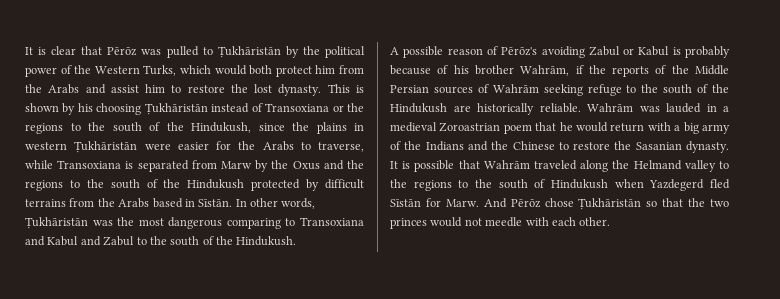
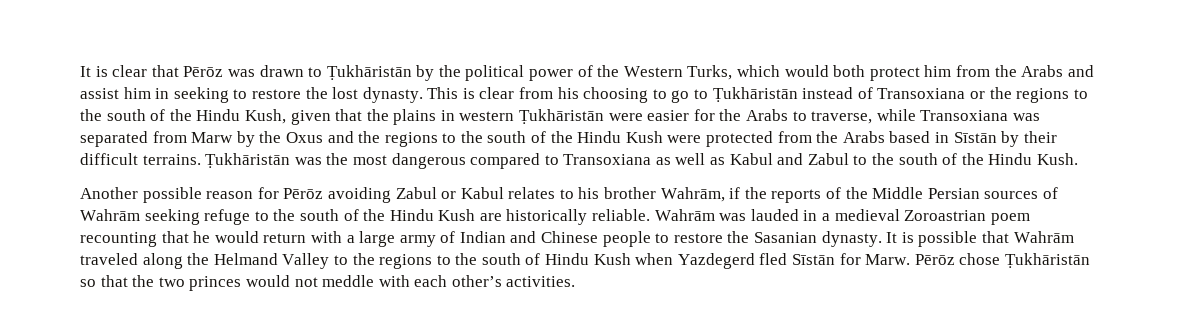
[166,46,199,58] pulled -> [259,65,304,77] drawn
(166, 88) none -> [155,87,229,103] in seeking
[25,103,142,115] shown by his choosing -> [479,87,709,103] clear from his choosing to go to
[191,122,285,133] Hindukush, since -> [196,109,363,125] Hindu Kush, given that
[125,161,134,169] is -> [1012,113,1040,121] was
[187,179,364,191] [25,199,66,207] Hindukush protected by difficult terrains -> [577,131,774,147] Hindu Kush were protected
[198,198,316,209] Sīstān. In other words, -> [953,131,1057,147] [80,153,201,165] Sīstān by their difficult terrains.
[226,218,281,229] comparing -> [470,153,541,169] compared
[25,236,45,246] and -> [655,153,726,165] as well as
[236,236,297,246] [390,46,730,58] [390,65,449,75] Hindukush. // A possible reason of Pērōz's avoiding Zabul or Kabul is probably because of -> [988,153,1078,165] [80,187,574,203] Hindu Kush. // Another possible reason for Pērōz avoiding Zabul or Kabul relates to
[390,103,447,113] Hindukush -> [389,209,476,221] Hindu Kush
(532, 129) none -> [80,232,157,247] recounting
[683,122,699,134] big -> [359,231,396,247] large
[404,141,555,151] the Indians and the Chinese -> [459,231,651,247] Indian and Chinese people
[684,160,716,172] valley -> [282,253,330,269] Valley
[551,179,608,189] Hindukush -> [545,253,631,265] Hindu Kush
[483,198,507,208] And -> (911, 259) none
[485,217,523,227] meedle -> [322,275,375,287] meddle
[579,217,611,226] other. -> [451,275,576,287] other’s activities.

